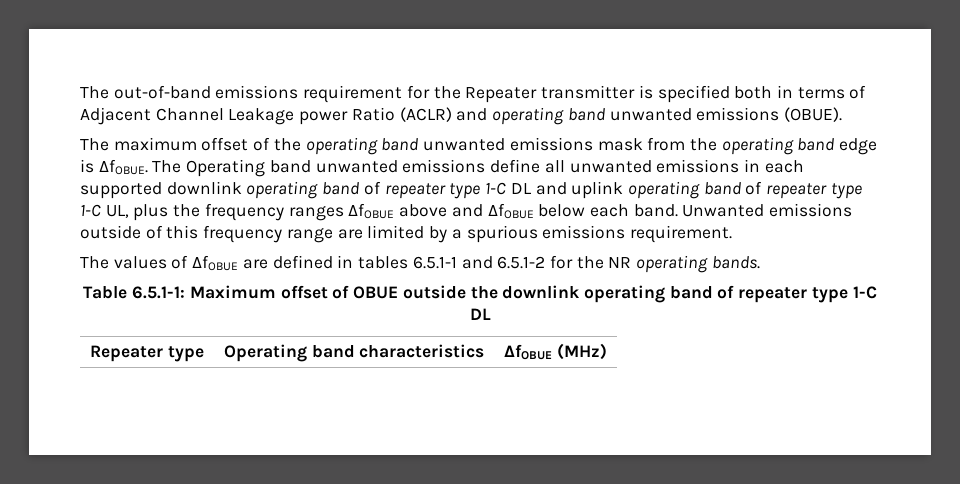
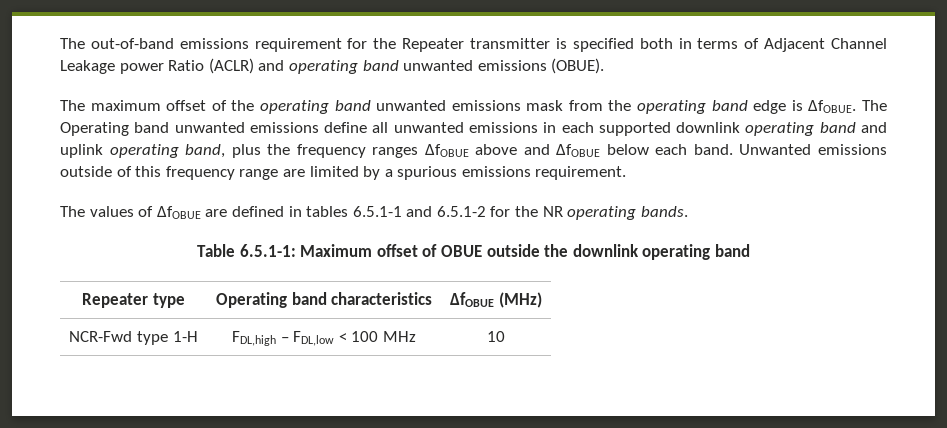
[363,181,862,199] [80,204,129,218] of repeater type 1-C DL and uplink operating band of repeater type 1-C UL, -> [861,122,888,133] [60,144,226,158] and uplink operating band,
[717,285,877,303] [469,308,491,320] of repeater type 1-C DL -> (750, 250) none
(607, 351) none -> [69,331,198,345] [232,331,416,346] [487,331,505,342] // NCR-Fwd type 1-H | FDL,high – FDL,low < 100 MHz | 10

